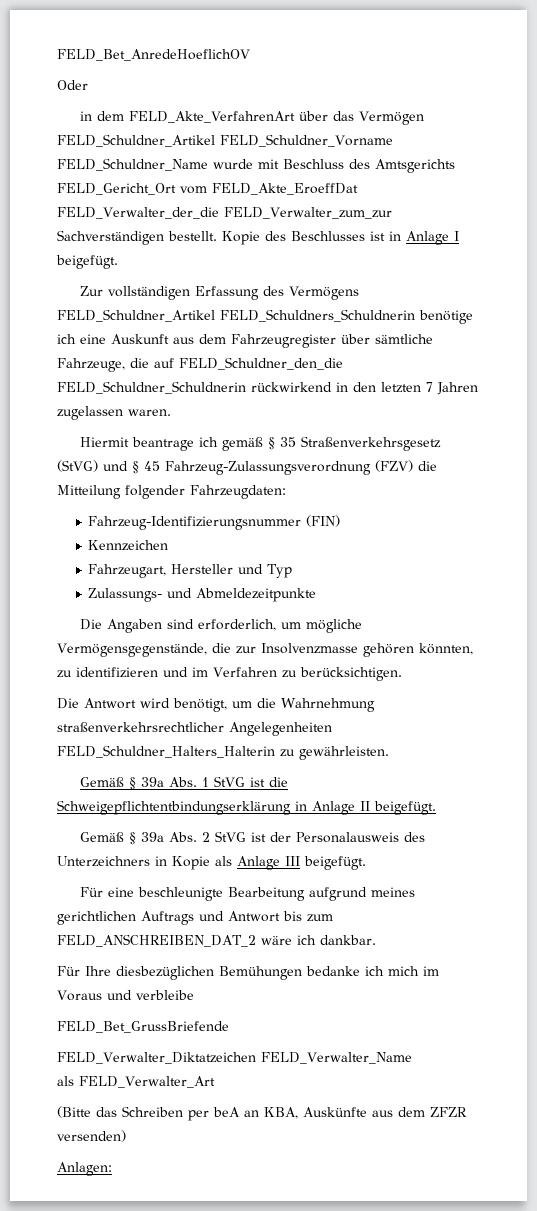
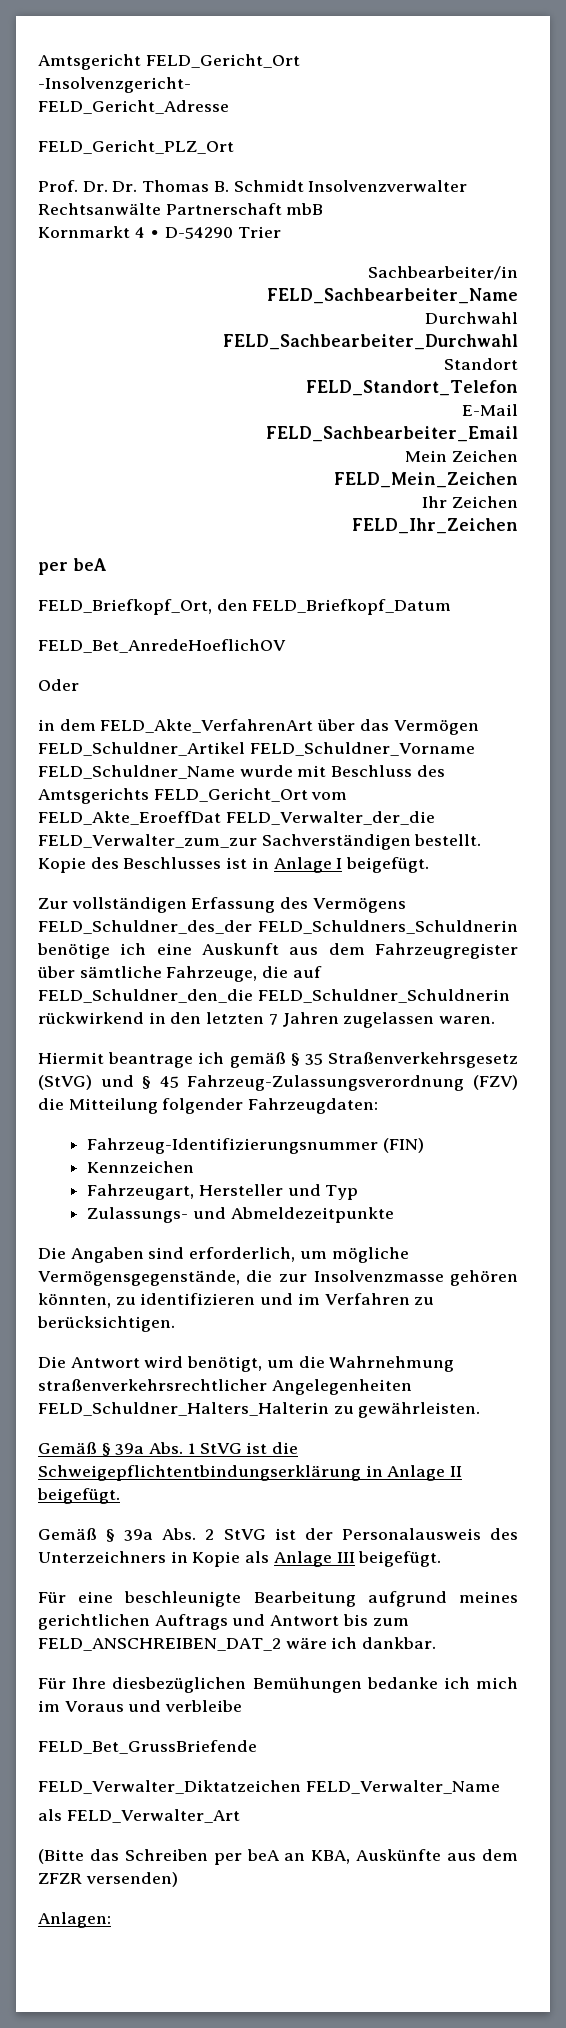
(57, 55) none -> [38,54,300,70] [38,77,191,93] [38,100,229,114] [38,140,234,154] [38,180,468,192] [38,203,324,215] [38,226,281,239] [368,266,518,280] [267,288,518,304] [425,312,518,324] [223,334,518,350] [444,358,518,370] [306,380,519,396] [462,404,518,416] [266,426,518,442] [405,450,518,462] [334,472,518,488] [422,496,518,508] [352,518,518,534] [38,558,107,575] [38,599,452,615] Amtsgericht FELD_Gericht_Ort // -Insolvenzgericht- // FELD_Gericht_Adresse // FELD_Gericht_PLZ_Ort // Prof. Dr. Dr. Thomas B. Schmidt Insolvenzverwalter Rechtsanwälte Partnerschaft mbB // Kornmarkt 4 ∙ D-54290 Trier // Sachbearbeiter/in // FELD_Sachbearbeiter_Name // Durchwahl // FELD_Sachbearbeiter_Durchwahl // Standort // FELD_Standort_Telefon // E-Mail // FELD_Sachbearbeiter_Email // Mein Zeichen // FELD_Mein_Zeichen // Ihr Zeichen // FELD_Ihr_Zeichen // per beA // FELD_Briefkopf_Ort, den FELD_Briefkopf_Datum //
[57,309,215,322] FELD_Schuldner_Artikel -> [38,920,252,934] FELD_Schuldner_des_der

